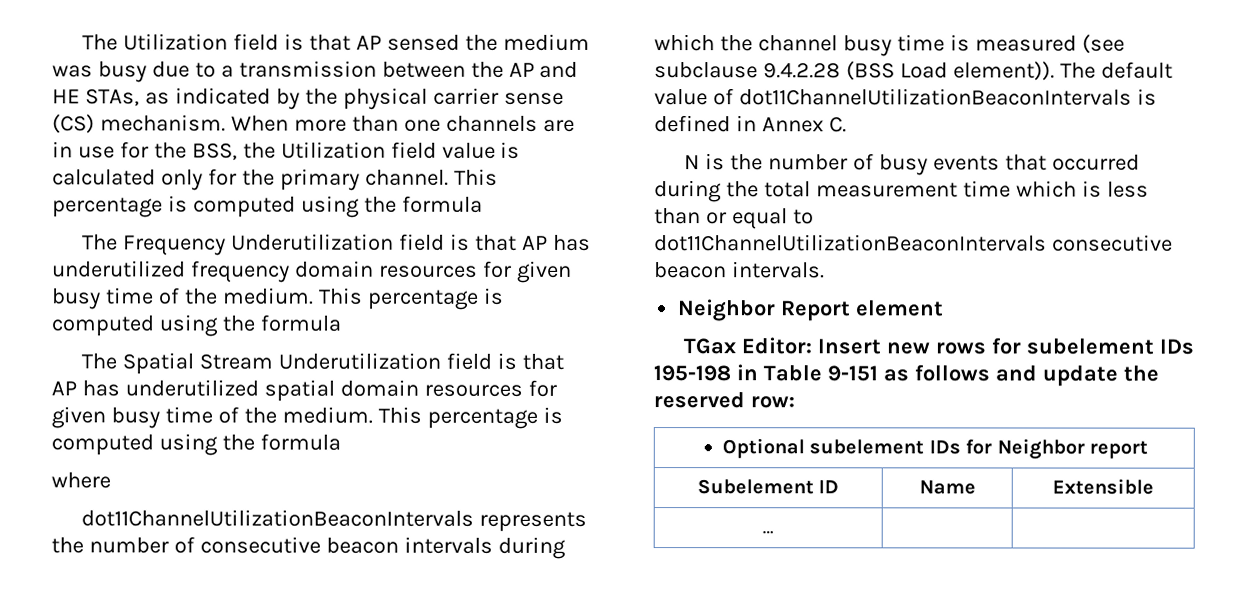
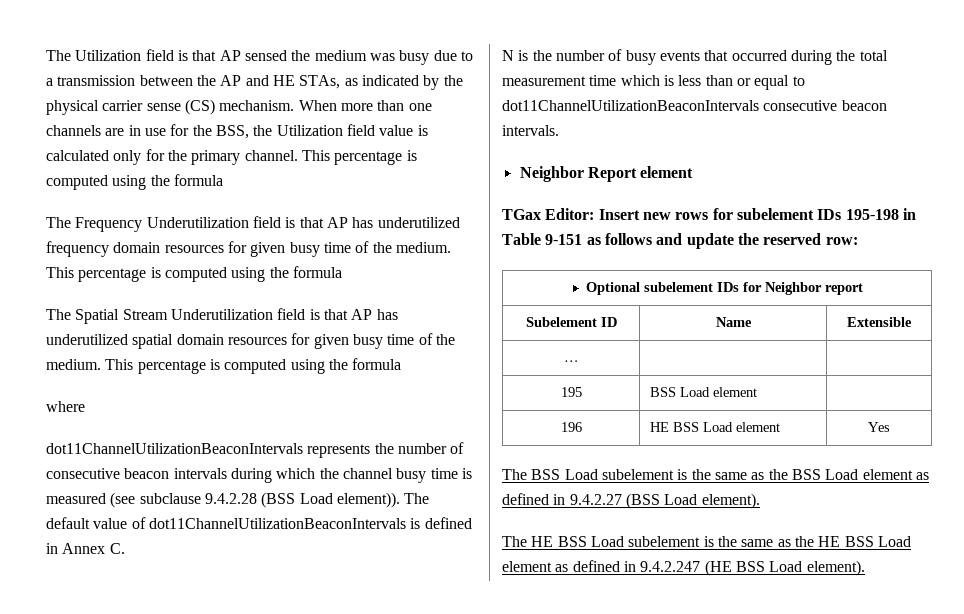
(774, 532) none -> [560,387,582,397] [649,387,757,397] [560,422,582,432] [649,422,780,432] [868,422,890,432] [502,469,929,480] [502,493,760,509] [502,536,911,547] [502,560,865,576] // 195 | BSS Load element | // 196 | HE BSS Load element | Yes // The BSS Load subelement is the same as the BSS Load element as defined in 9.4.2.27 (BSS Load element). // The HE BSS Load subelement is the same as the HE BSS Load element as defined in 9.4.2.247 (HE BSS Load element).

